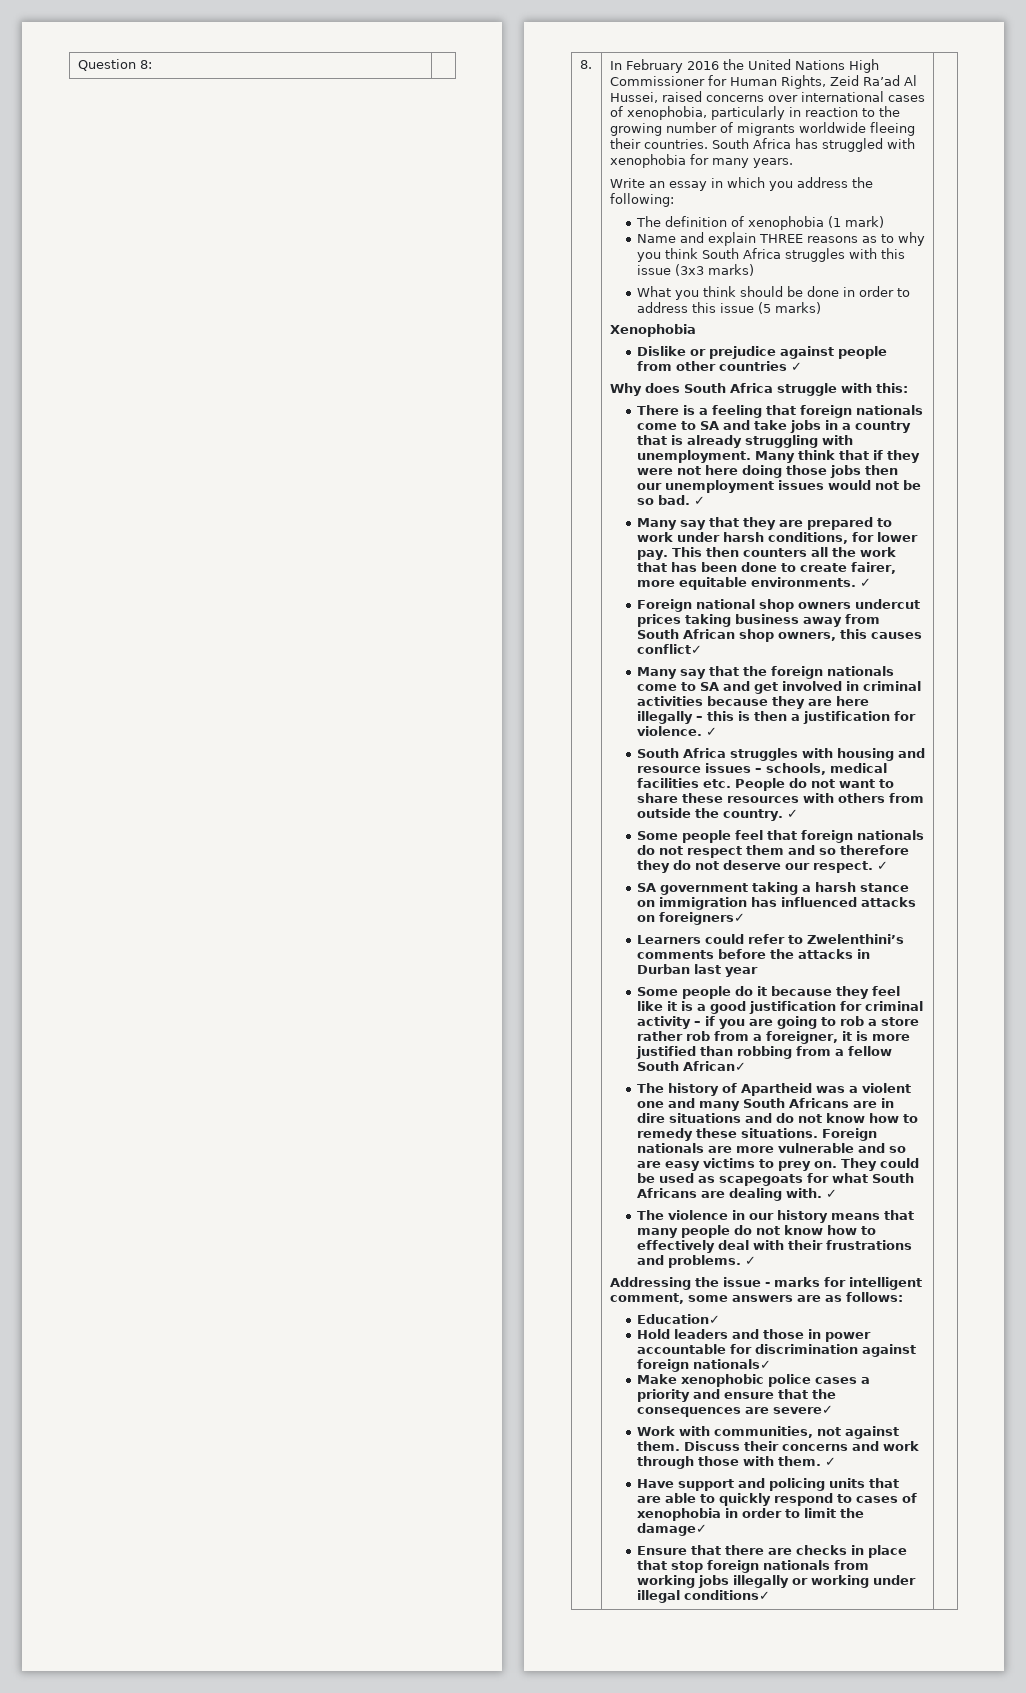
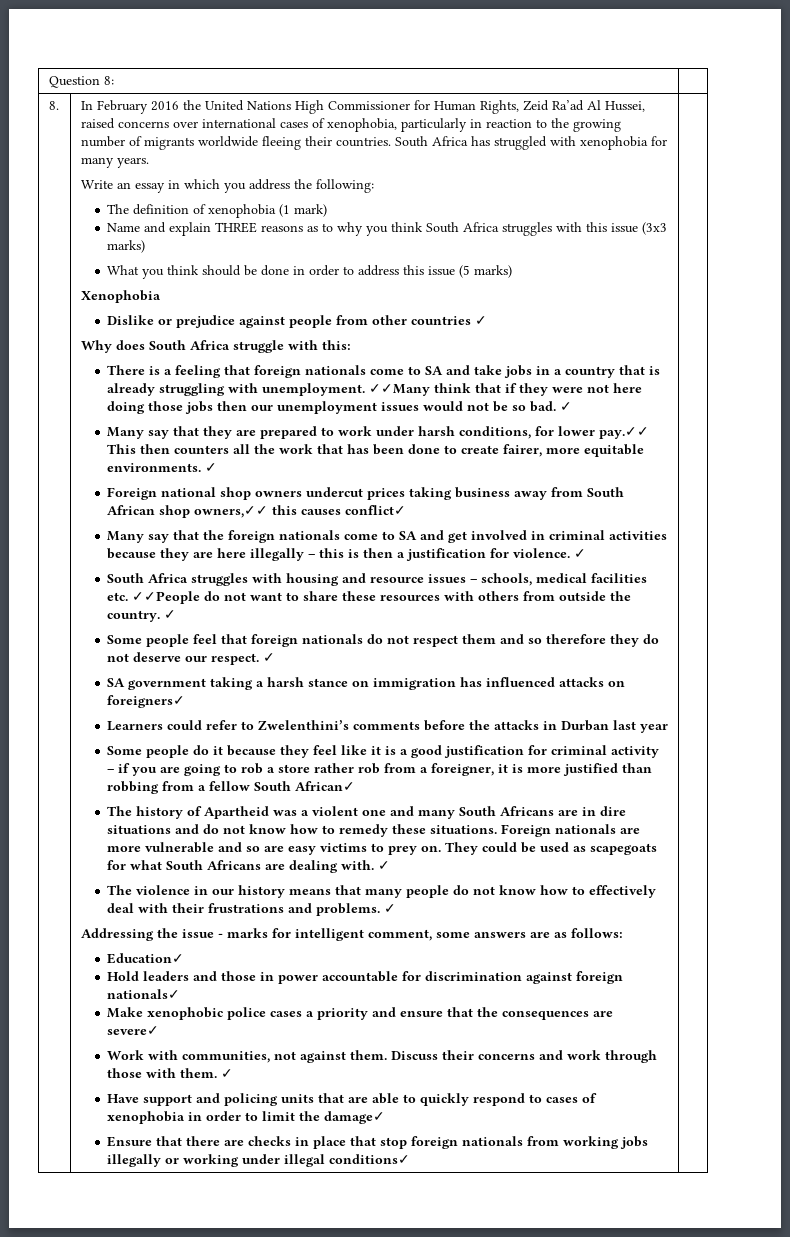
[755,451,796,463] Many -> [369,384,431,396] ✓✓Many
[637,550,669,560] pay. -> [599,427,650,439] pay.✓✓
[778,632,837,641] owners, -> [194,506,269,518] owners,✓✓
[735,778,786,791] People -> [132,591,201,604] ✓✓People

